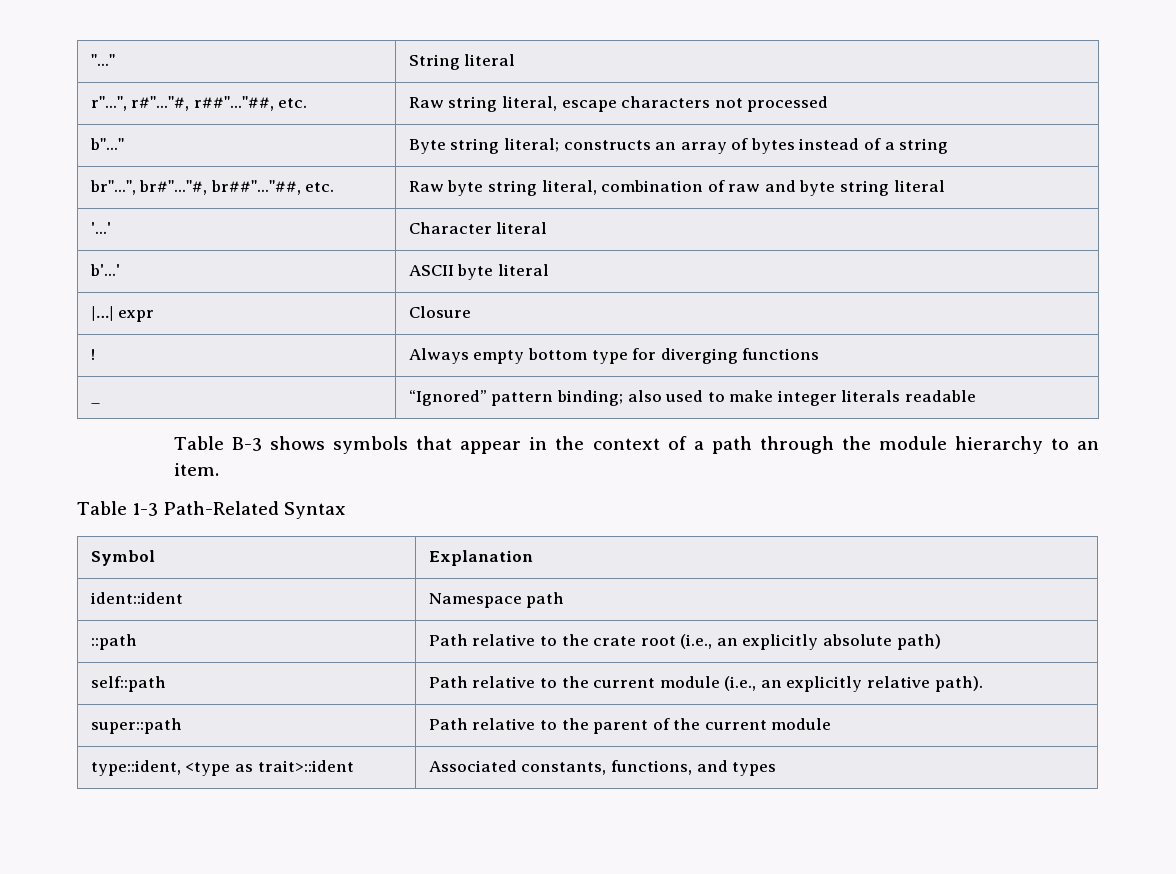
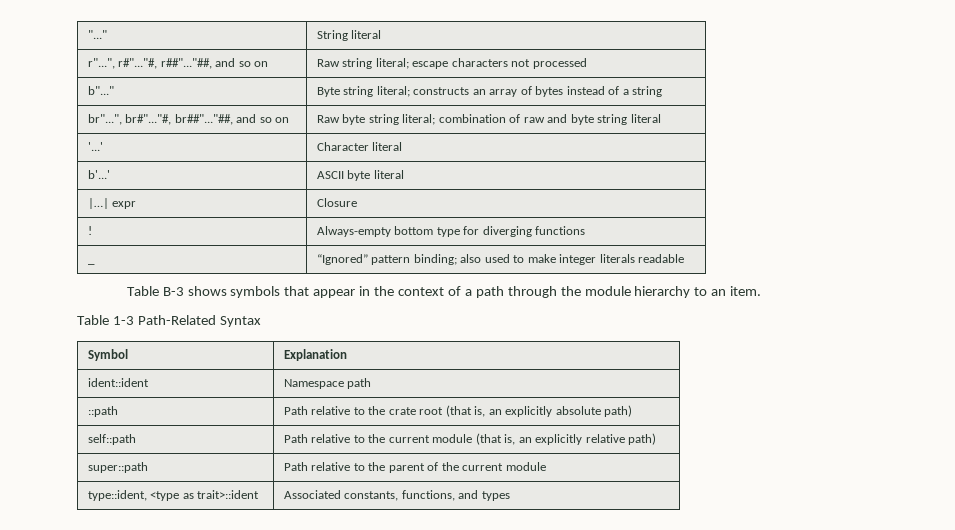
[278,98,308,108] etc. -> [215,58,269,67] and so on
[501,96,557,111] literal, -> [375,58,409,69] literal;
[305,182,335,192] etc. -> [236,114,290,123] and so on
[541,180,597,195] literal, -> [402,114,436,125] literal;
[408,348,525,364] Always empty -> [316,226,391,237] Always-empty
[680,634,713,649] (i.e., -> [445,405,486,417] (that is,
[724,676,757,691] (i.e., -> [475,433,516,445] (that is,
[934,676,983,692] path). -> [628,433,657,445] path)

